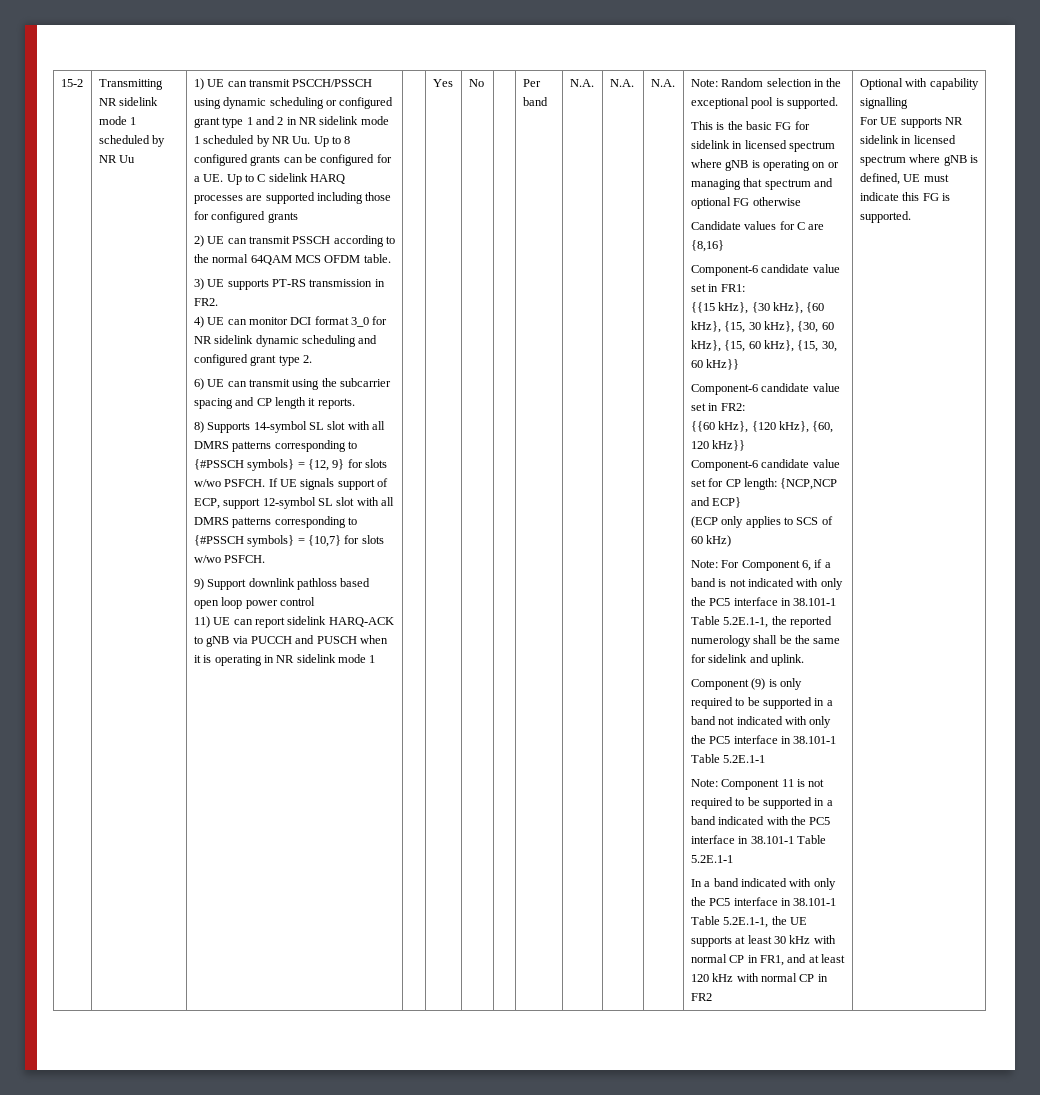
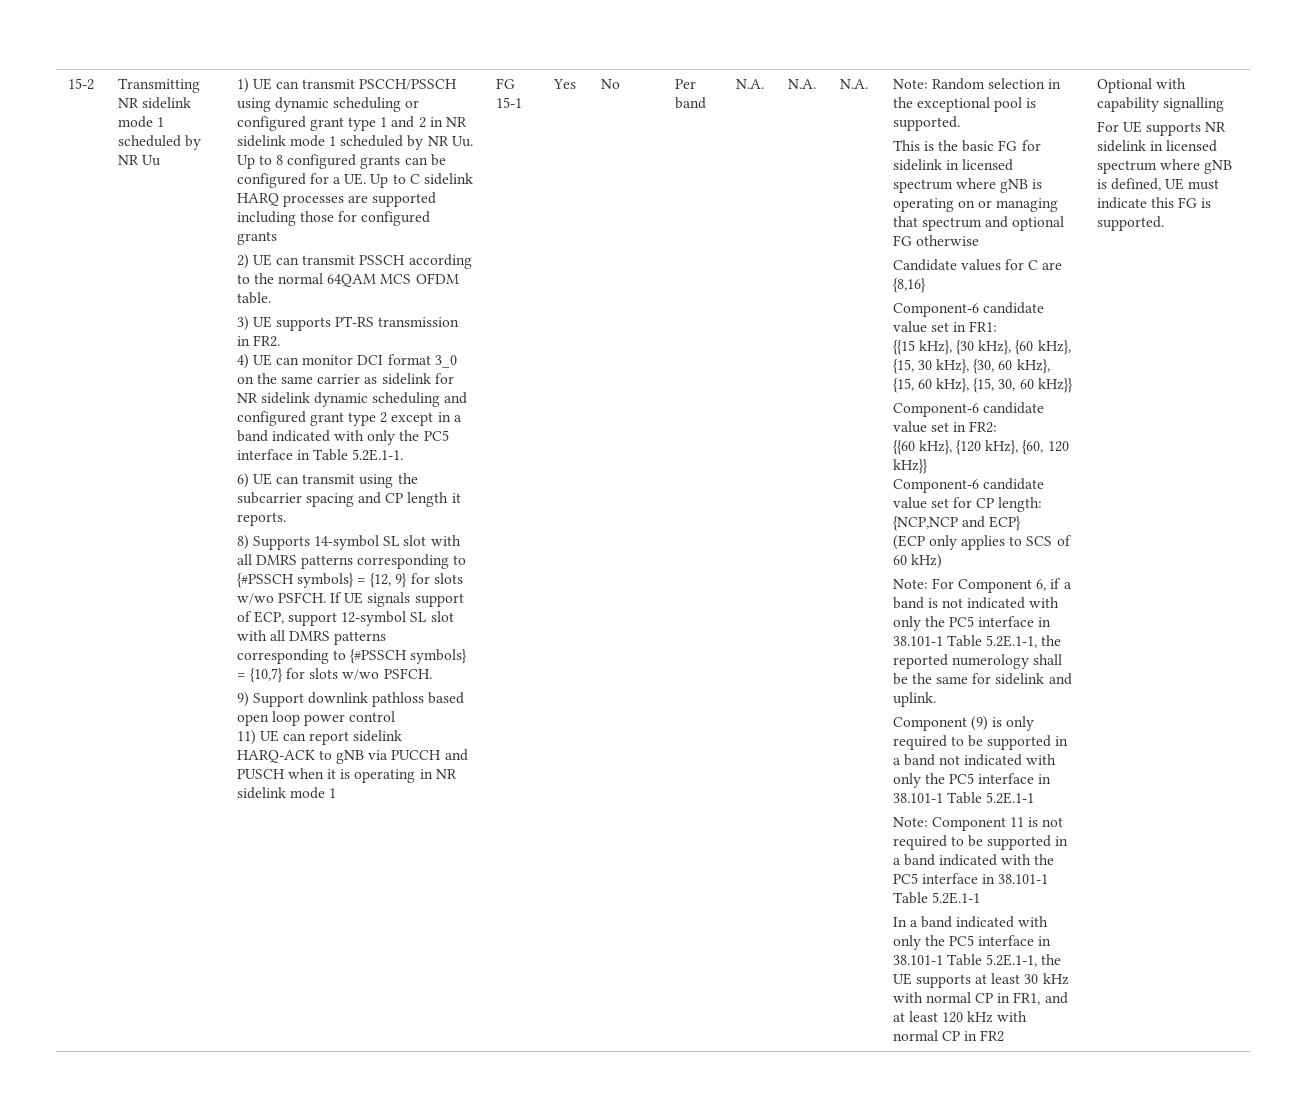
(370, 322) none -> [236,373,431,385] on the same carrier as sidelink
[302,355,312,363] 2. -> [380,412,462,426] [236,430,449,445] [236,449,404,461] 2 except in a band indicated with only the PC5 interface in Table 5.2E.1-1.
(376, 659) none -> [495,78,515,89] [495,97,522,108] FG 15-1

